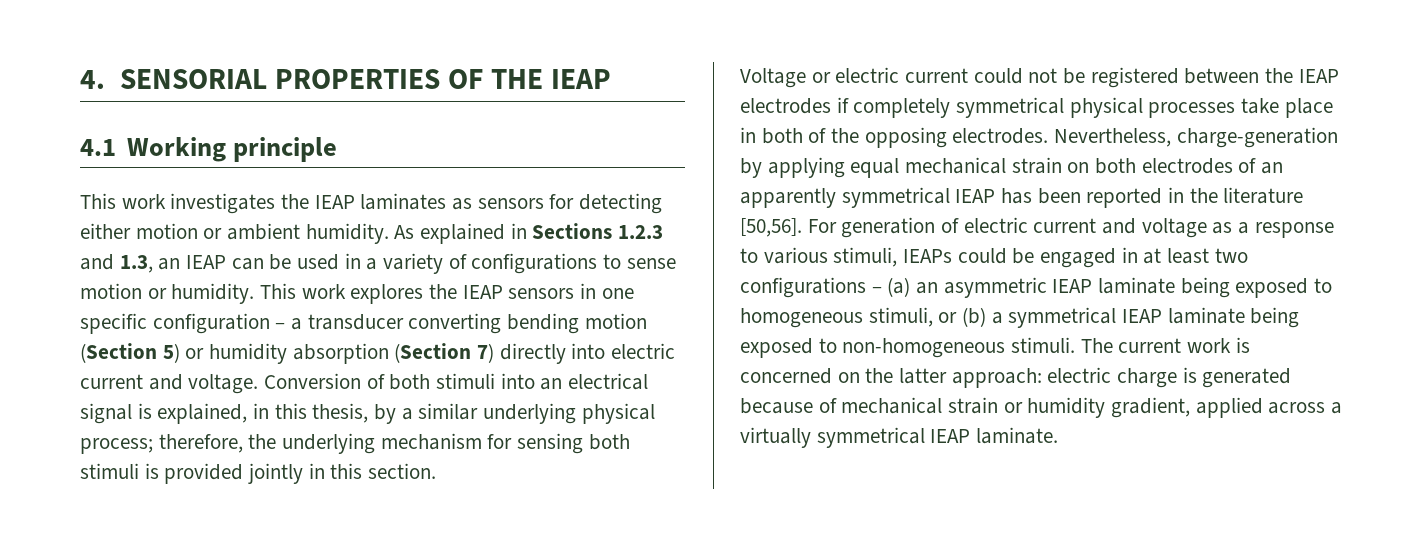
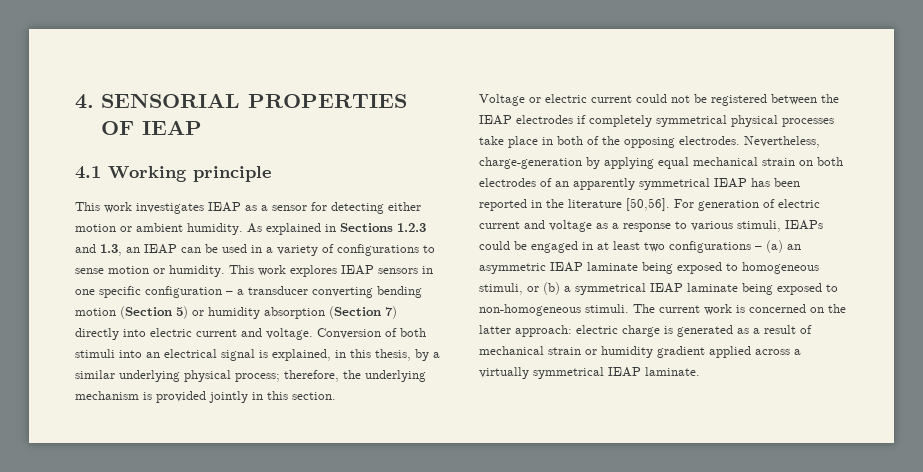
[490,69,543,89] THE -> (134, 128) none
[281,193,544,210] the IEAP laminates as sensors -> [208,202,307,212] IEAP as a sensor
[429,284,458,299] the -> (337, 271) none
[487,433,630,454] [80,463,139,479] for sensing both stimuli -> (139, 395) none
[740,398,813,414] because -> [737,325,796,334] as a result
[1111,397,1191,418] gradient, -> [657,346,705,358] gradient

